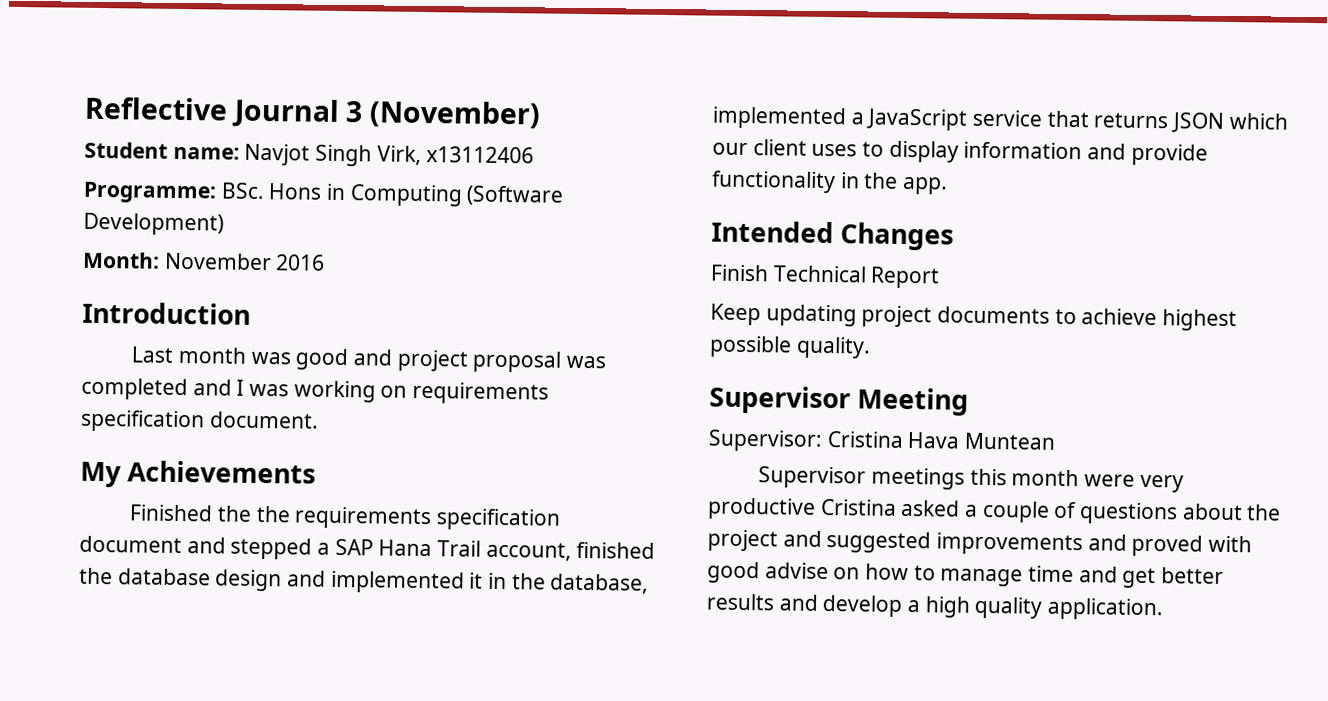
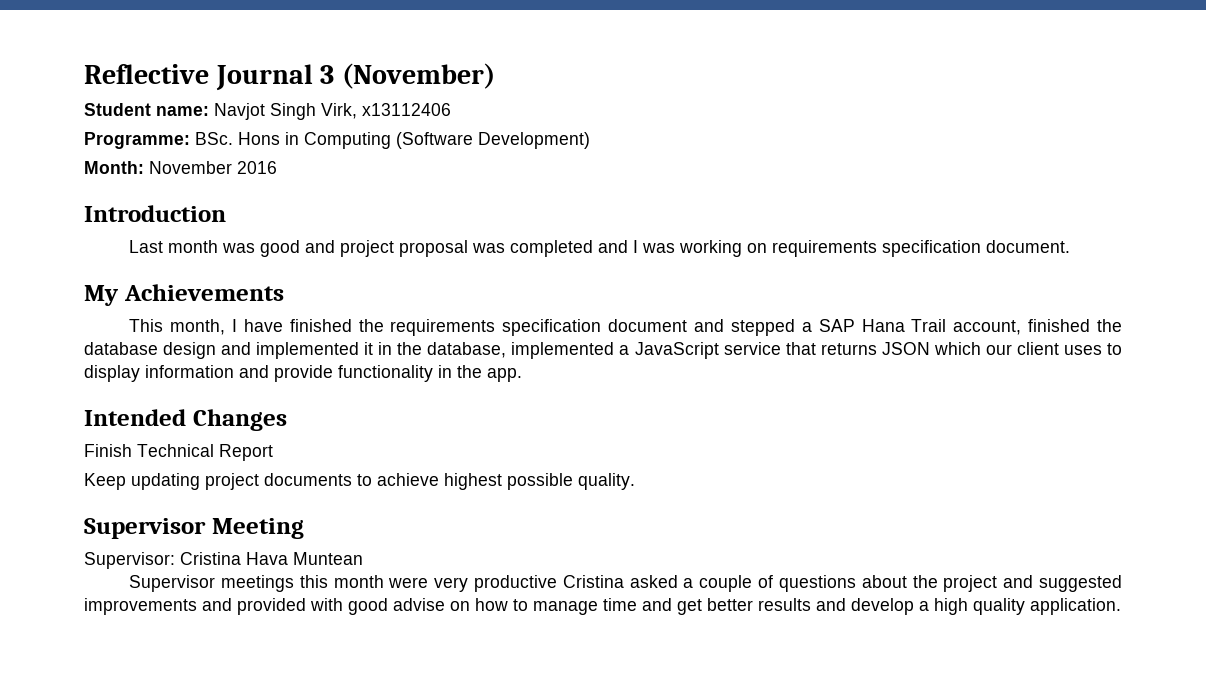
[129,504,252,522] Finished the -> [129,319,352,335] This month, I have finished
[1131,534,1204,557] proved -> [237,598,306,615] provided

